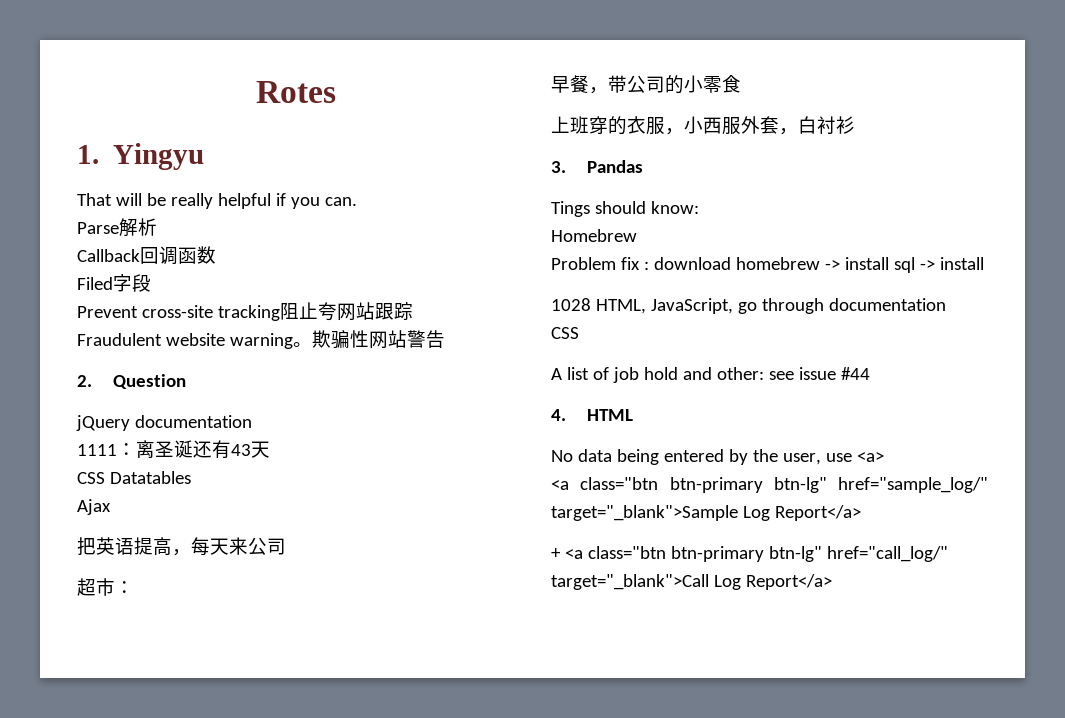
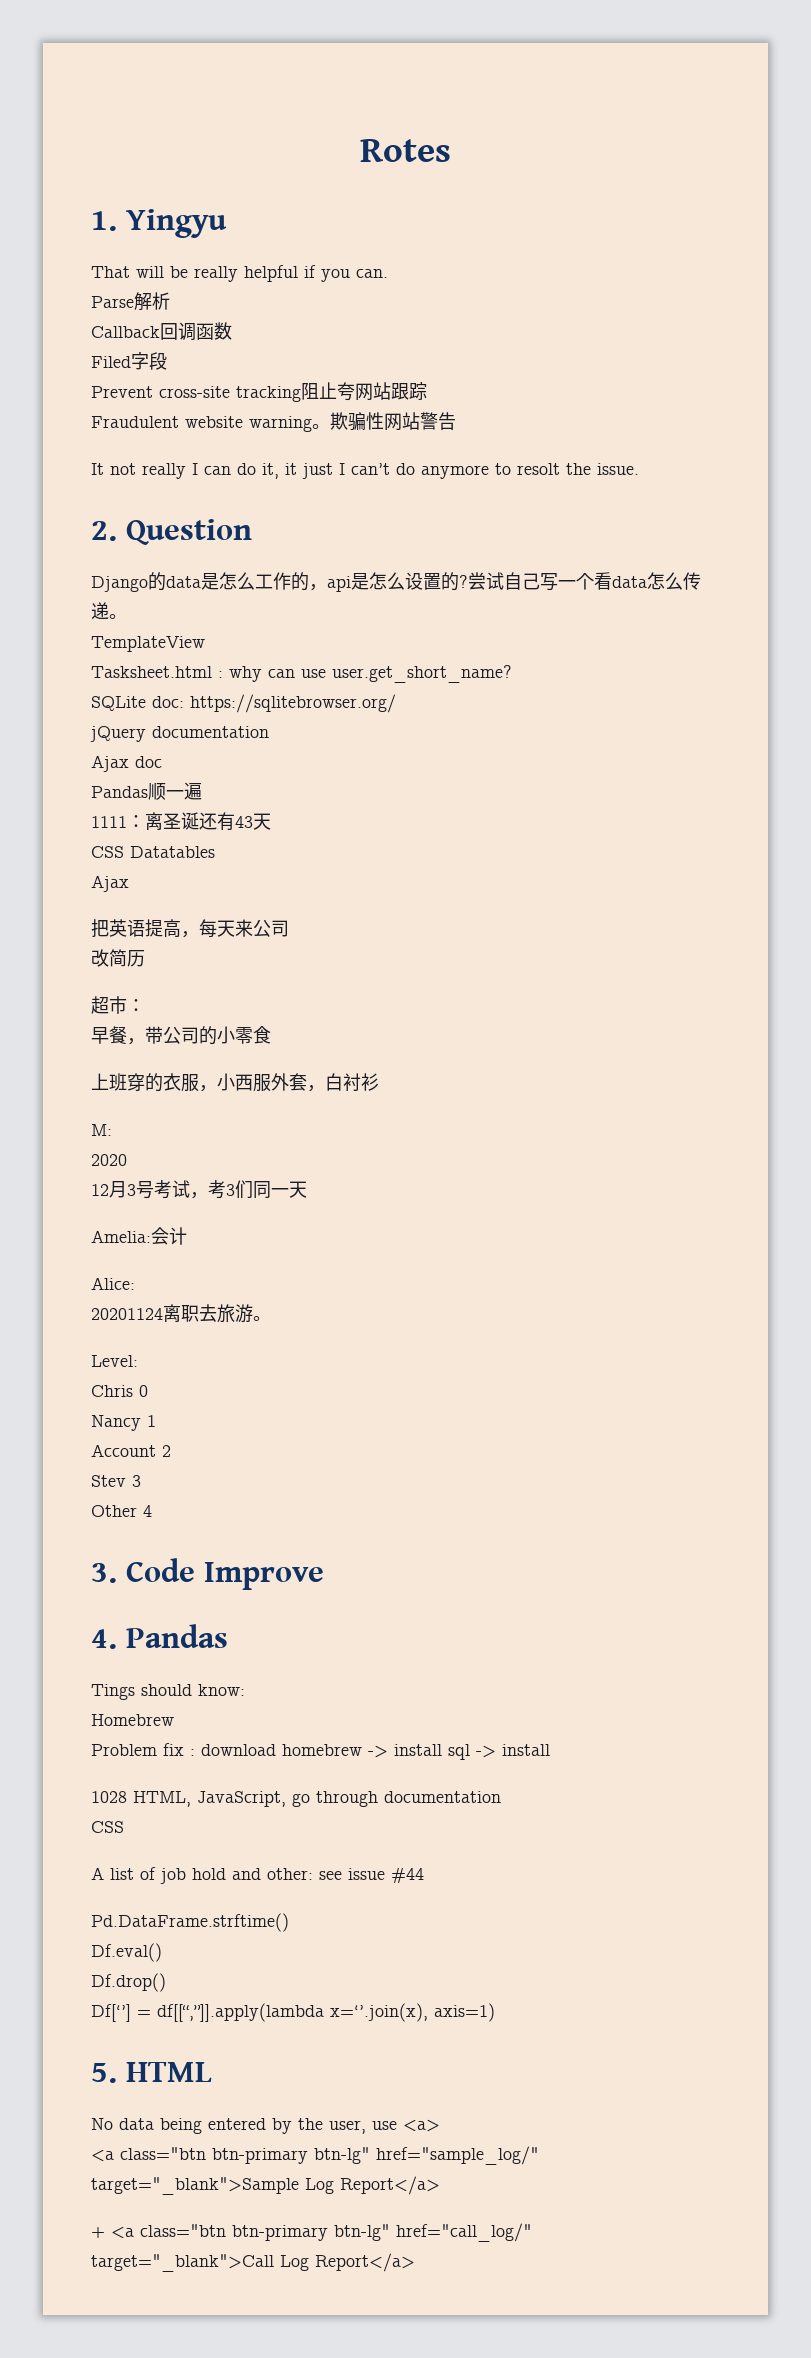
[77,374,186,389] [76,415,252,431] 2. Question // jQuery documentation -> [91,463,639,479] [91,519,252,545] [91,572,701,592] [91,602,127,620] [91,636,205,652] [91,665,512,683] [91,694,396,713] [90,726,269,742] [91,755,162,772] [91,782,202,800] It not really I can do it, it just I can’t do anymore to resolt the issue. // 2. Question // Django的data是怎么工作的，api是怎么设置的?尝试自己写一个看data怎么传递。 // TemplateView // Tasksheet.html : why can use user.get_short_name? // SQLite doc: https://sqlitebrowser.org/ // jQuery documentation // Ajax doc // Pandas顺一遍
(286, 546) none -> [91,949,145,967] // 改简历
[551,161,566,173] 3. -> [91,1124,112,1136] [91,1154,127,1166] [91,1180,307,1199] [91,1227,187,1245] [91,1277,135,1290] [91,1304,271,1323] [91,1355,138,1367] [91,1385,148,1397] [91,1415,156,1431] [91,1444,171,1457] [91,1475,141,1487] [91,1505,152,1517] [91,1558,324,1590] [91,1629,117,1649] M: // 2020 // 12月3号考试，考3们同一天 // Amelia:会计 // Alice: // 20201124离职去旅游。 // Level: // Chris 0 // Nancy 1 // Account 2 // Stev 3 // Other 4 // 3. Code Improve // 4.
[551,409,566,421] 4. -> [91,1913,289,1932] [91,1943,162,1962] [91,1973,166,1992] [91,2003,495,2022] [91,2063,117,2083] Pd.DataFrame.strftime() // Df.eval() // Df.drop() // Df[‘’] = df[[“,”]].apply(lambda x=‘’.join(x), axis=1) // 5.

